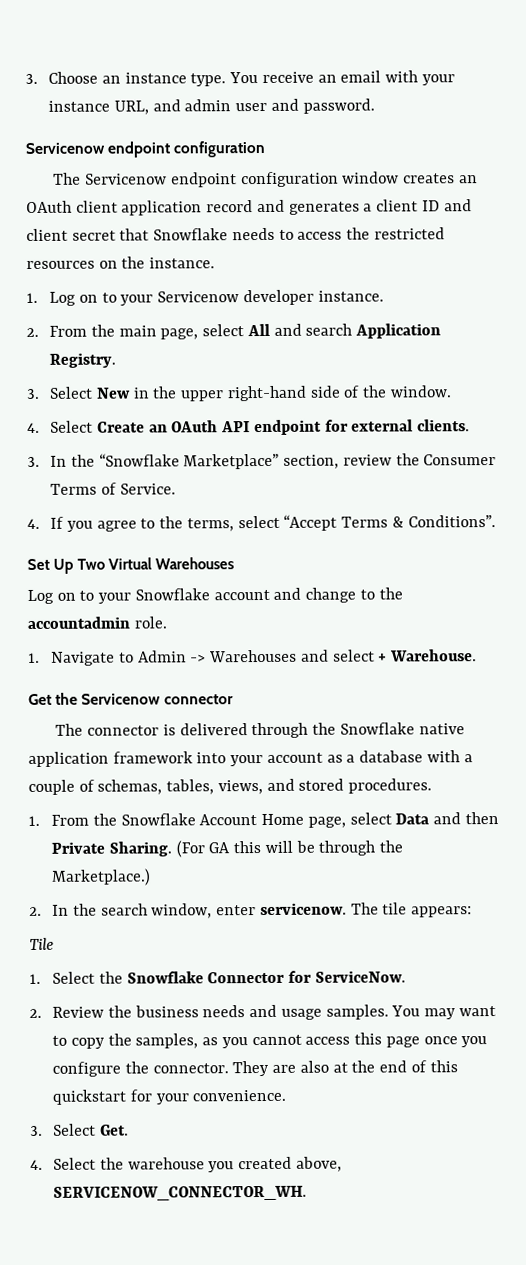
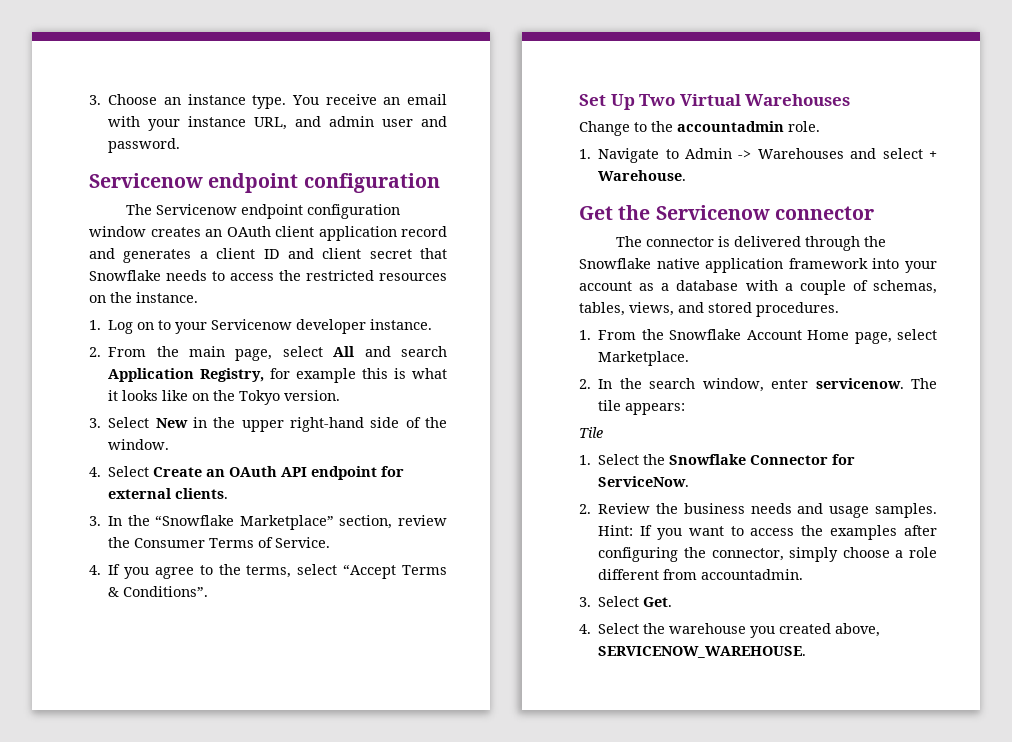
[49,352,117,368] Registry. -> [200,368,447,383] [108,390,341,405] Registry, for example this is what it looks like on the Tokyo version.
[27,587,357,604] Log on to your Snowflake account and change -> [579,121,630,136] Change
[395,812,499,825] [51,840,404,858] [51,868,152,886] Data and then Private Sharing. (For GA this will be through the Marketplace.) -> [598,351,690,366] Marketplace.
[391,1005,496,1020] [52,1032,488,1049] [52,1060,458,1077] [52,1089,287,1105] You may want to copy the samples, as you cannot access this page once you configure the connector. They are also at the end of this quickstart for your convenience. -> [598,525,937,540] [598,547,937,562] [598,569,804,580] Hint: If you want to access the examples after configuring the connector, simply choose a role different from accountadmin.
[53,1185,308,1201] SERVICENOW_CONNECTOR_WH. -> [598,646,807,658] SERVICENOW_WAREHOUSE.

